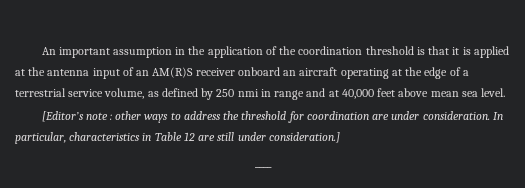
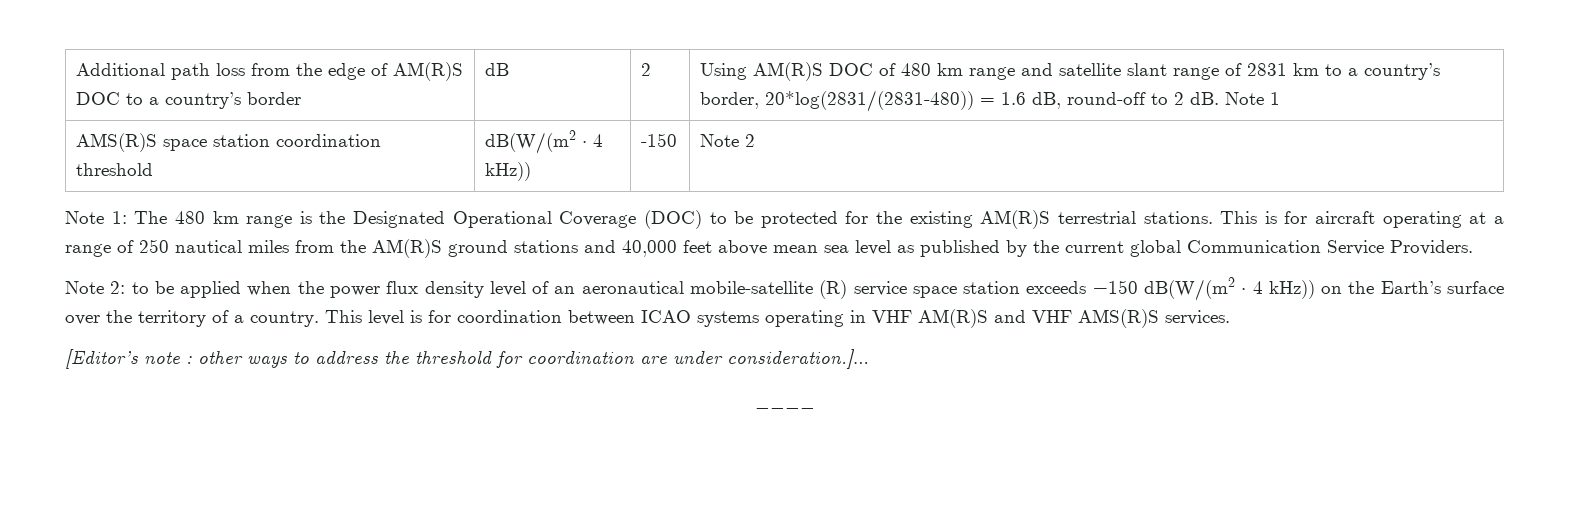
[41,46,509,58] [15,67,469,79] [15,88,339,100] An important assumption in the application of the coordination threshold is that it is applied at the antenna input of an AM(R)S receiver onboard an aircraft operating at the edge of a terrestrial service volume, as defined by 250 nmi in range and at -> [76,62,464,81] [76,92,302,109] [485,63,510,76] [641,63,652,76] [700,62,1441,81] [700,90,1281,112] [76,133,382,152] [76,163,154,176] [485,130,604,154] [485,162,532,181] [641,133,678,147] [700,134,756,147] [65,210,1504,229] [65,239,616,258] Additional path loss from the edge of AM(R)S DOC to a country’s border | dB | 2 | Using AM(R)S DOC of 480 km range and satellite slant range of 2831 km to a country’s border, 20*log(2831/(2831-480)) = 1.6 dB, round-off to 2 dB. Note 1 // AMS(R)S space station coordination threshold | dB(W/(m2 · 4 kHz)) | -150 | Note 2 // Note 1: The 480 km range is the Designated Operational Coverage (DOC) to be protected for the existing AM(R)S terrestrial stations. This is for aircraft operating at a range of 250 nautical miles from the AM(R)S ground stations and
[481,88,506,97] level. -> [855,240,1473,257] [65,277,1504,301] [65,309,1230,328] level as published by the current global Communication Service Providers. // Note 2: to be applied when the power flux density level of an aeronautical mobile-satellite (R) service space station exceeds −150 dB(W/(m2 · 4 kHz)) on the Earth’s surface over the territory of a country. This level is for coordination between ICAO systems operating in VHF AM(R)S and VHF AMS(R)S services.
[422,111,503,120] [15,132,340,144] consideration. In particular, characteristics in Table 12 are still under consideration.] -> [727,349,869,369] consideration.]…

